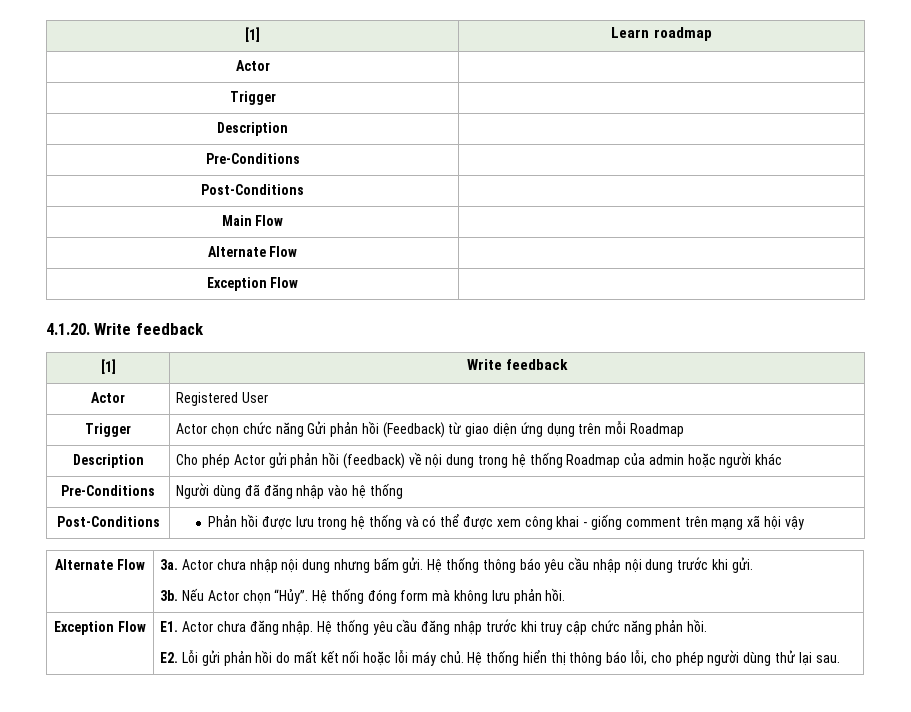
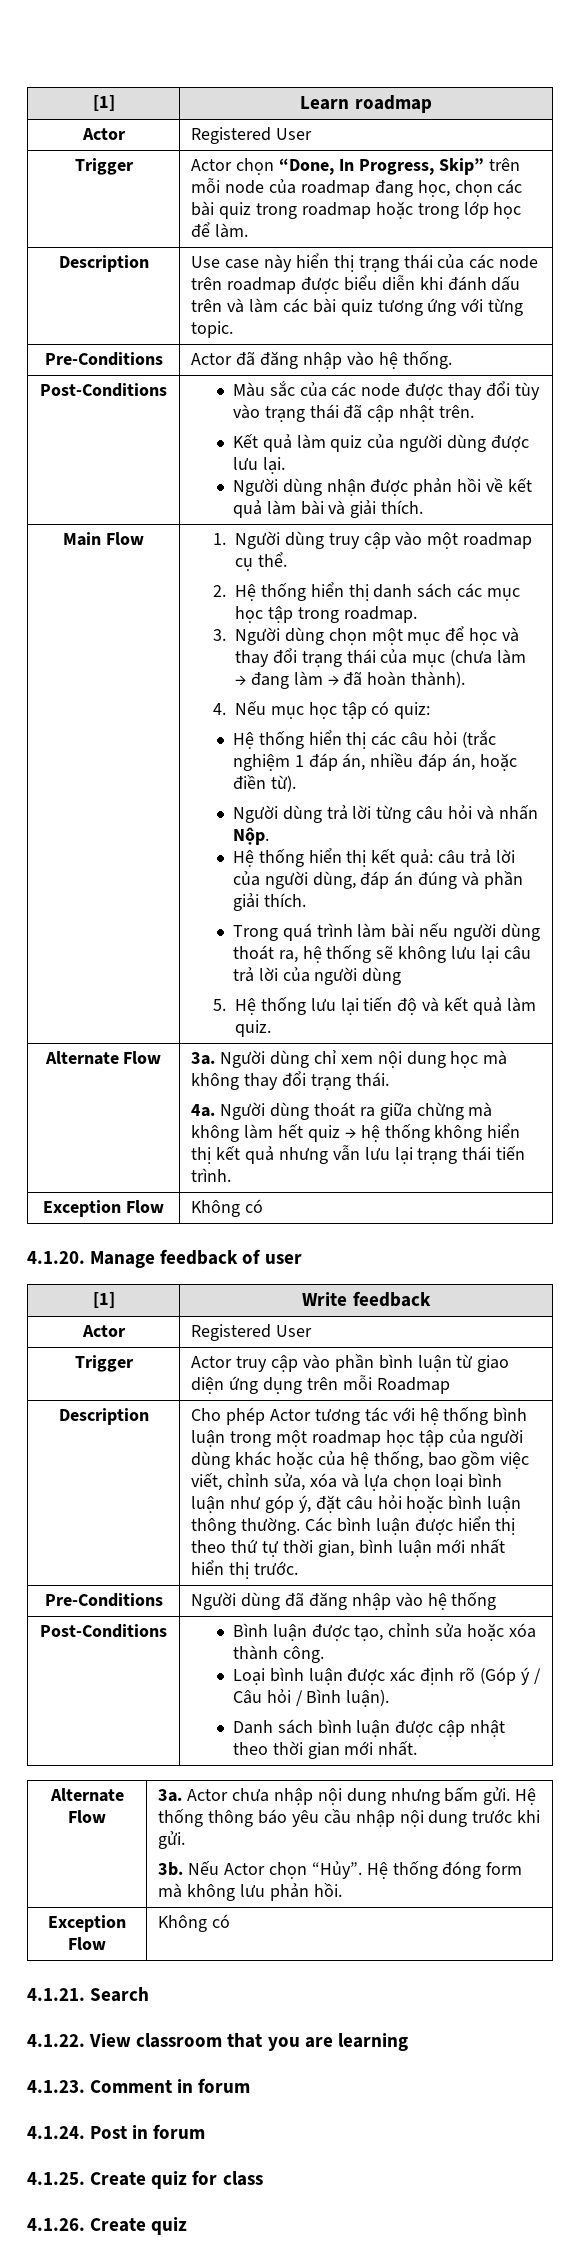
[229,91,276,105] [217,122,288,136] [205,153,300,164] [201,184,304,195] [221,215,284,226] [207,246,298,257] [206,277,299,291] // Trigger | // Description | // Pre-Conditions | // Post-Conditions | // Main Flow | // Alternate Flow | // Exception Flow | -> [191,127,313,144] [74,158,134,175] [191,158,520,175] [191,178,523,197] [191,201,522,219] [191,222,249,238] [58,255,149,272] [191,253,539,272] [191,275,521,294] [191,298,524,316] [191,321,234,338] [44,352,163,366] [191,351,452,369] [40,383,167,397] [232,381,540,400] [232,404,474,422] [232,434,529,452] [232,457,285,474] [232,478,532,496] [232,500,424,518] [63,532,144,546] [212,531,533,549] [234,552,287,571] [212,582,521,601] [234,606,417,623] [212,626,520,645] [234,648,527,667] [234,671,466,689] [212,701,431,719] [232,730,496,749] [232,753,517,771] [232,775,296,792] [232,805,538,823] [232,827,269,845] [232,848,515,867] [232,871,523,889] [232,893,306,911] [232,923,540,941] [232,945,531,963] [232,967,402,985] [212,997,536,1015] [234,1020,271,1037] [44,1051,162,1065] [191,1050,508,1068] [191,1071,389,1090] [191,1102,493,1120] [191,1123,521,1142] [191,1145,526,1164] [191,1168,232,1182] [43,1200,164,1217] [191,1199,264,1217] Registered User // Trigger | Actor chọn “Done, In Progress, Skip” trên mỗi node của roadmap đang học, chọn các bài quiz trong roadmap hoặc trong lớp học để làm. // Description | Use case này hiển thị trạng thái của các node trên roadmap được biểu diễn khi đánh dấu trên và làm các bài quiz tương ứng với từng topic. // Pre-Conditions | Actor đã đăng nhập vào hệ thống. // Post-Conditions | Màu sắc của các node được thay đổi tùy vào trạng thái đã cập nhật trên. // Kết quả làm quiz của người dùng được lưu lại. // Người dùng nhận được phản hồi về kết quả làm bài và giải thích. // Main Flow | 1. Người dùng truy cập vào một roadmap cụ thể. // 2. Hệ thống hiển thị danh sách các mục học tập trong roadmap. // 3. Người dùng chọn một mục để học và thay đổi trạng thái của mục (chưa làm → đang làm → đã hoàn thành). // 4. Nếu mục học tập có quiz: // Hệ thống hiển thị các câu hỏi (trắc nghiệm 1 đáp án, nhiều đáp án, hoặc điền từ). // Người dùng trả lời từng câu hỏi và nhấn Nộp. // Hệ thống hiển thị kết quả: câu trả lời của người dùng, đáp án đúng và phần giải thích. // Trong quá trình làm bài nếu người dùng thoát ra, hệ thống sẽ không lưu lại câu trả lời của người dùng // 5. Hệ thống lưu lại tiến độ và kết quả làm quiz. // Alternate Flow | 3a. Người dùng chỉ xem nội dung học mà không thay đổi trạng thái. // 4a. Người dùng thoát ra giữa chừng mà không làm hết quiz → hệ thống không hiển thị kết quả nhưng vẫn lưu lại trạng thái tiến trình. // Exception Flow | Không có
[94,323,204,335] Write feedback -> [90,1249,302,1268] Manage feedback of user
[211,421,445,438] chọn chức năng Gửi phản hồi (Feedback) -> [236,1354,452,1372] truy cập vào phần bình luận
[268,452,783,469] gửi phản hồi (feedback) về nội dung trong hệ thống Roadmap của admin hoặc người khác -> [315,1407,528,1425] [191,1429,524,1447] [191,1451,530,1469] [191,1473,503,1491] [191,1495,522,1513] [191,1516,516,1535] [191,1539,506,1557] [191,1560,299,1579] tương tác với hệ thống bình luận trong một roadmap học tập của người dùng khác hoặc của hệ thống, bao gồm việc viết, chỉnh sửa, xóa và lựa chọn loại bình luận như góp ý, đặt câu hỏi hoặc bình luận thông thường. Các bình luận được hiển thị theo thứ tự thời gian, bình luận mới nhất hiển thị trước.
[208,514,804,530] Phản hồi được lưu trong hệ thống và có thể được xem công khai - giống comment trên mạng xã hội vậy -> [232,1623,536,1641] [232,1645,324,1663] [232,1667,541,1685] [232,1689,390,1707] [232,1719,505,1737] [232,1741,418,1759] Bình luận được tạo, chỉnh sửa hoặc xóa thành công. // Loại bình luận được xác định rõ (Góp ý / Câu hỏi / Bình luận). // Danh sách bình luận được cập nhật theo thời gian mới nhất.
[160,619,708,635] [160,649,840,666] E1. Actor chưa đăng nhập. Hệ thống yêu cầu đăng nhập trước khi truy cập chức năng phản hồi. // E2. Lỗi gửi phản hồi do mất kết nối hoặc lỗi máy chủ. Hệ thống hiển thị thông báo lỗi, cho phép người dùng thử lại sau. -> [158,1914,231,1932] [27,1987,150,2002] [27,2033,408,2051] [27,2078,251,2093] [27,2124,206,2139] [27,2170,263,2189] [27,2217,188,2235] Không có // 4.1.21. Search // 4.1.22. View classroom that you are learning // 4.1.23. Comment in forum // 4.1.24. Post in forum // 4.1.25. Create quiz for class // 4.1.26. Create quiz

